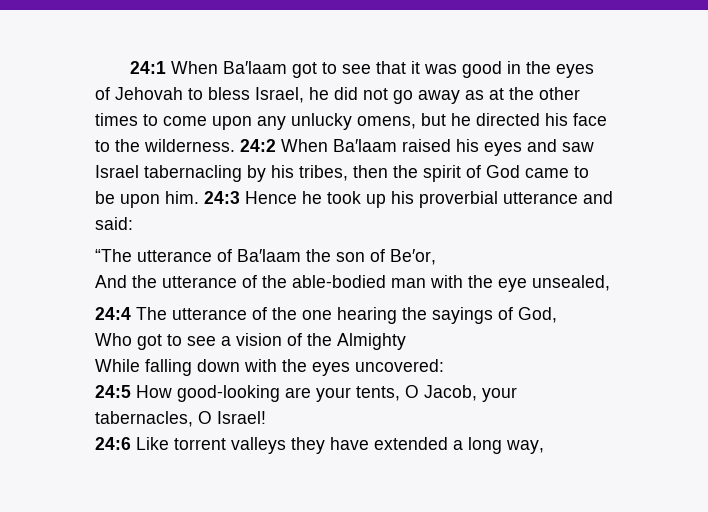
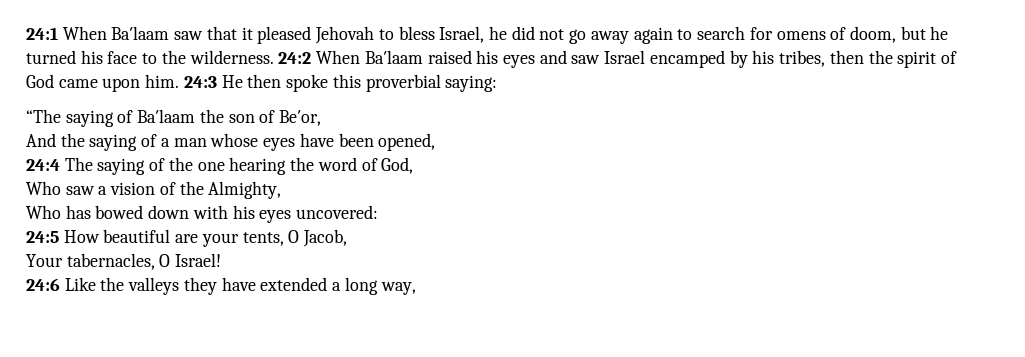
[292,61,595,78] [95,87,110,100] got to see that it was good in the eyes of -> [174,26,312,44] saw that it pleased
[465,87,580,100] [95,113,416,130] as at the other times to come upon any unlucky omens, -> [633,26,896,44] again to search for omens of doom,
[476,113,540,126] directed -> [26,50,76,64] turned
[144,165,242,182] tabernacling -> [649,50,725,68] encamped
[574,166,589,178] [95,191,115,204] to be -> (98, 83) none
[245,191,613,208] [95,217,133,230] Hence he took up his proverbial utterance and said: -> [221,74,498,92] He then spoke this proverbial saying:
[137,250,212,262] utterance -> [65,110,114,127] saying
[162,275,610,292] utterance of the able-bodied man with the eye unsealed, -> [89,133,436,151] saying of a man whose eyes have been opened,
[172,308,247,320] utterance -> [97,158,146,175] saying
[432,307,493,324] sayings -> [317,157,357,171] word
[137,334,216,350] got to see -> [65,186,95,195] saw
[337,333,406,350] [95,359,192,376] Almighty // While falling -> [208,181,282,199] [26,205,144,219] Almighty, // Who has bowed
[282,359,307,372] the -> [232,205,255,219] his
[177,385,280,402] good-looking -> [103,229,171,243] beautiful
[482,387,517,402] your -> [26,254,63,267] // Your
[174,438,226,450] torrent -> [100,277,125,291] the

